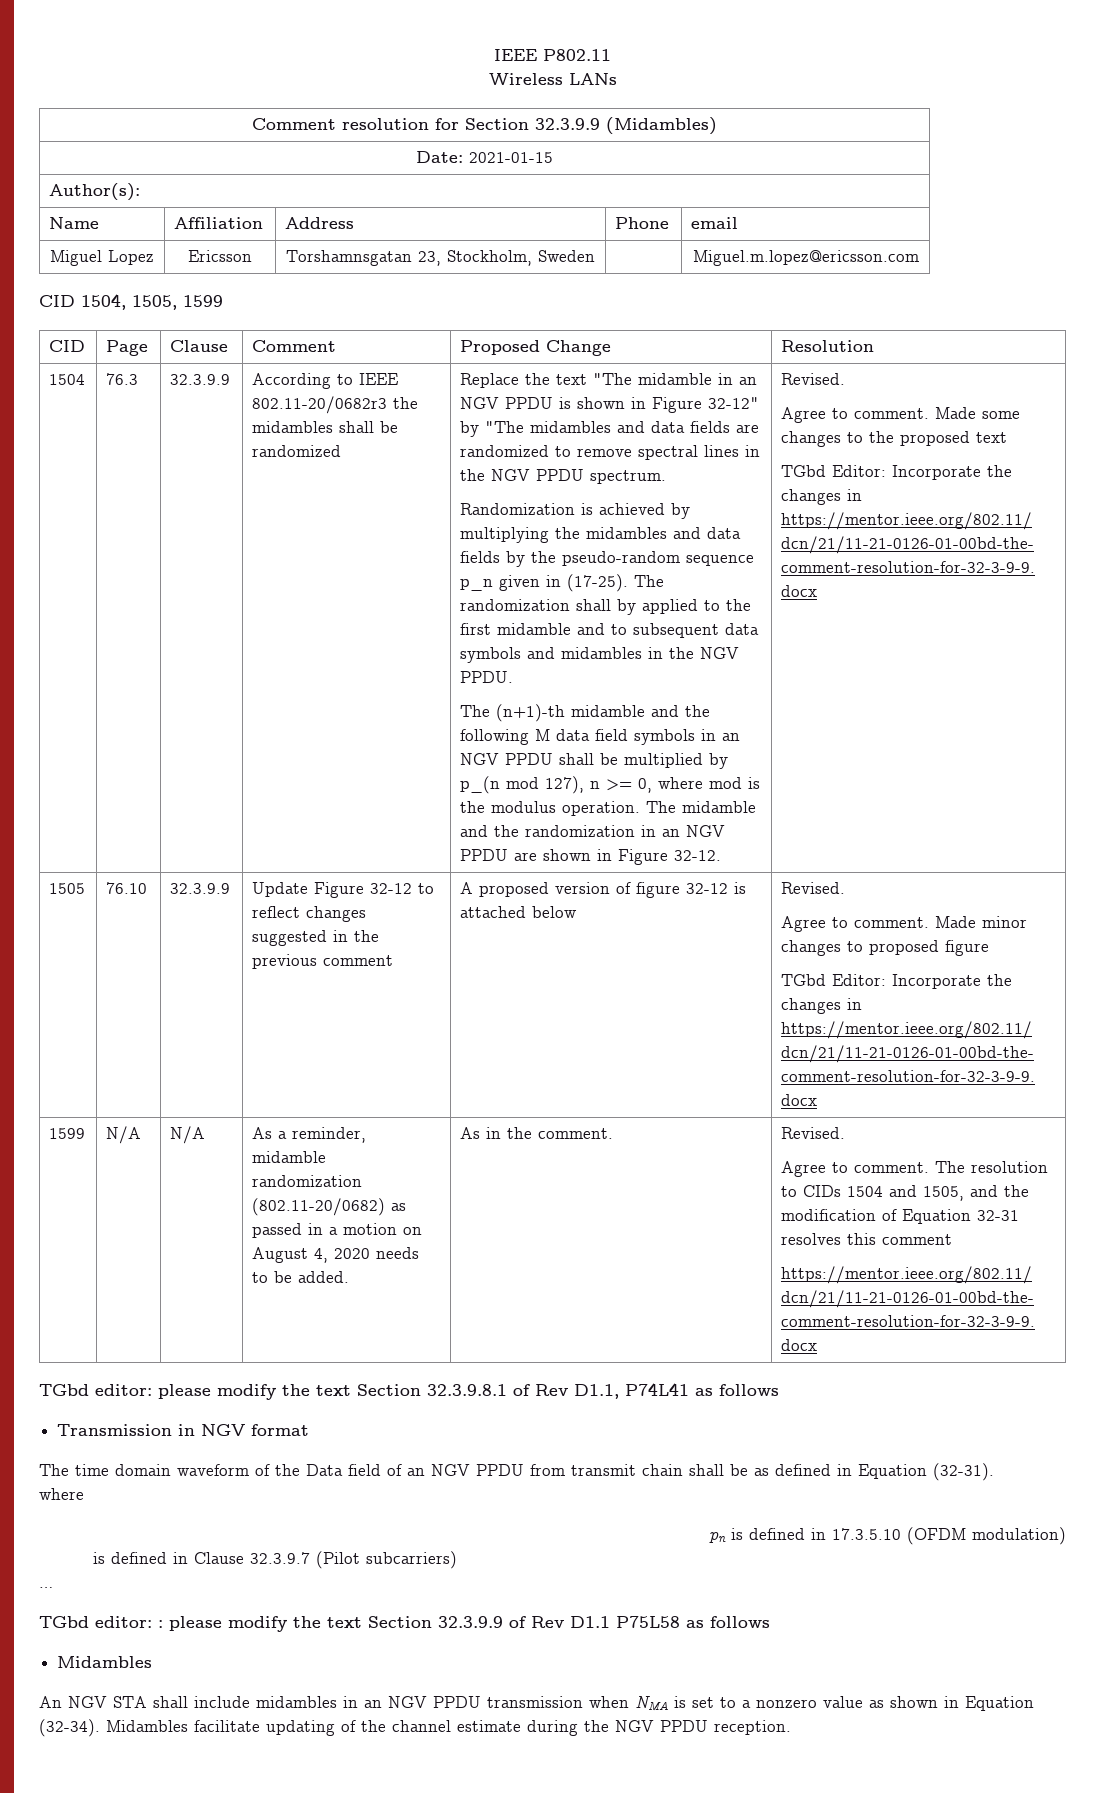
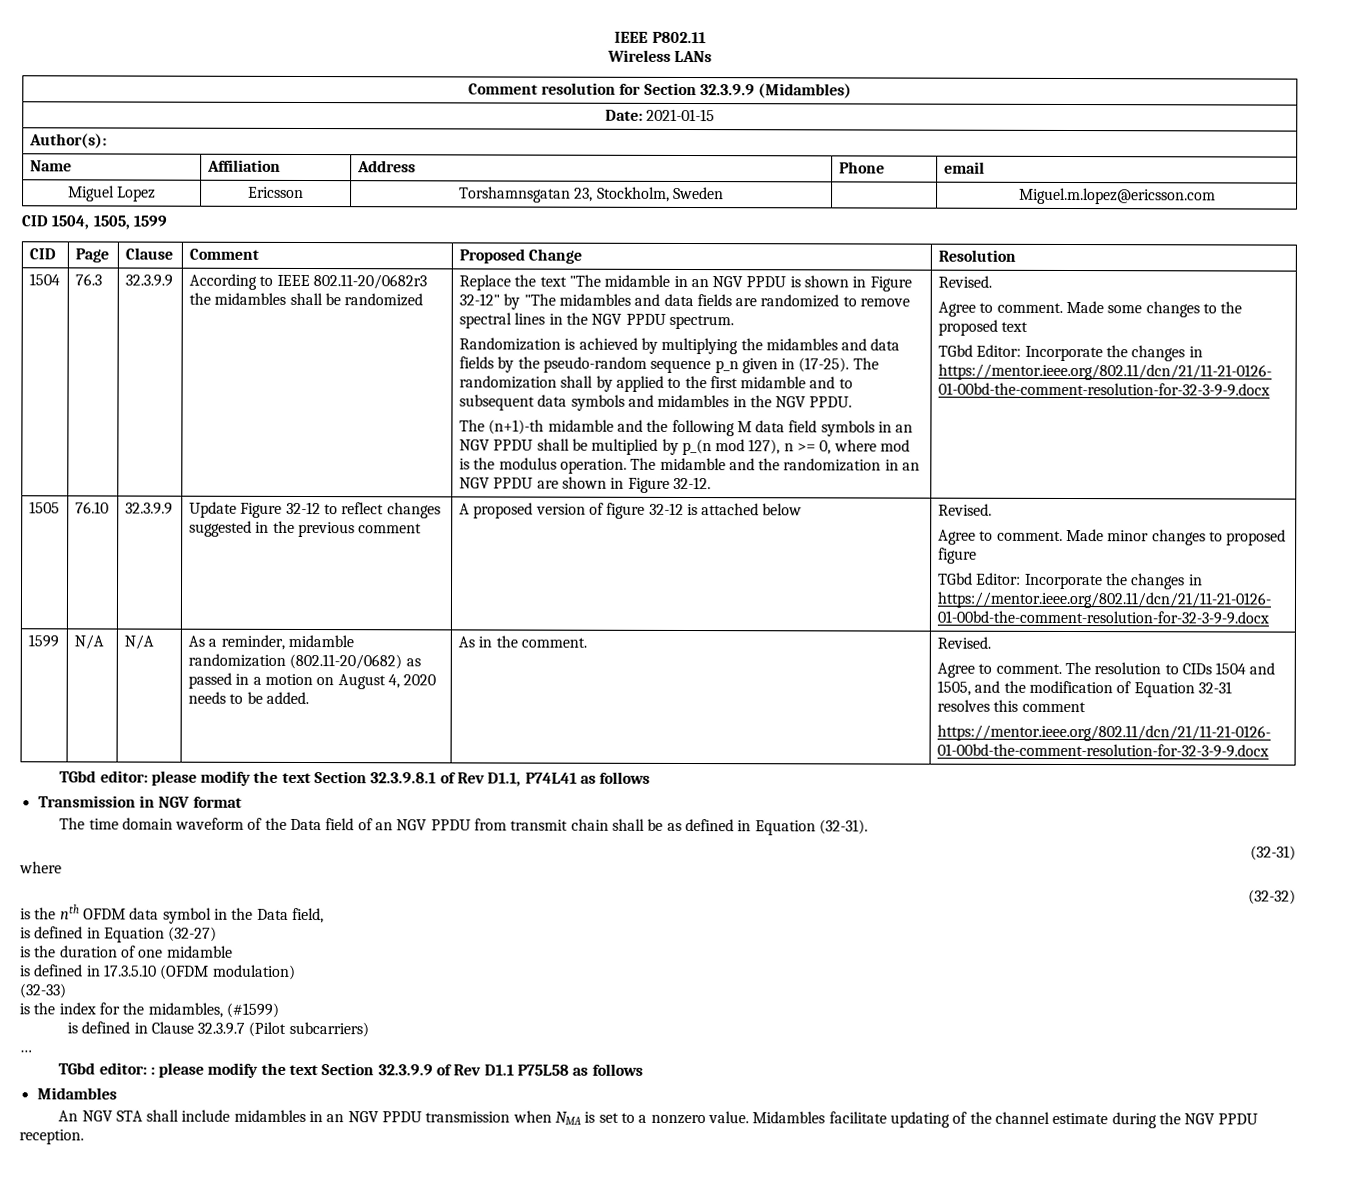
(994, 1472) none -> [1250,845,1296,861] // (32-31)
[709,1532,726,1543] pn -> [1248,889,1296,905] [20,904,324,924] [20,926,218,943] [20,945,233,958] (32-32) // is the nth OFDM data symbol in the Data field, // is defined in Equation (32-27) // is the duration of one midamble //
(1066, 1536) none -> [19,983,66,999] [19,1002,279,1018] // (32-33) // is the index for the midambles, (#1599)
[823,1696,1034,1711] [39,1719,100,1737] value as shown in Equation (32-34). -> [707,1111,749,1124] value.

